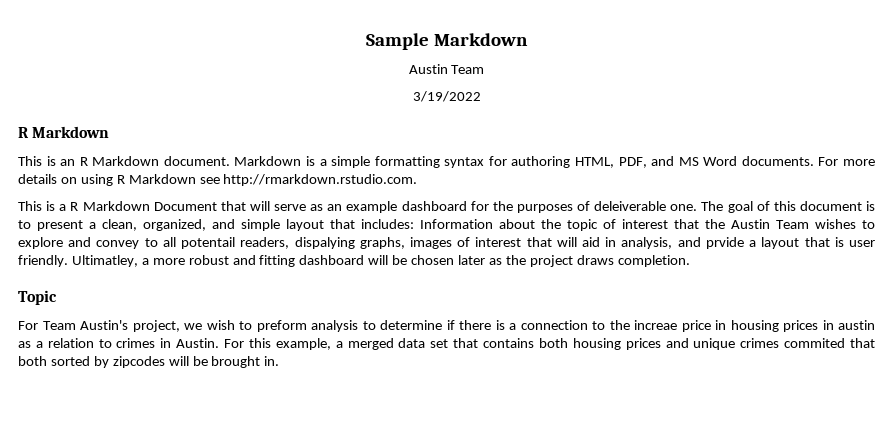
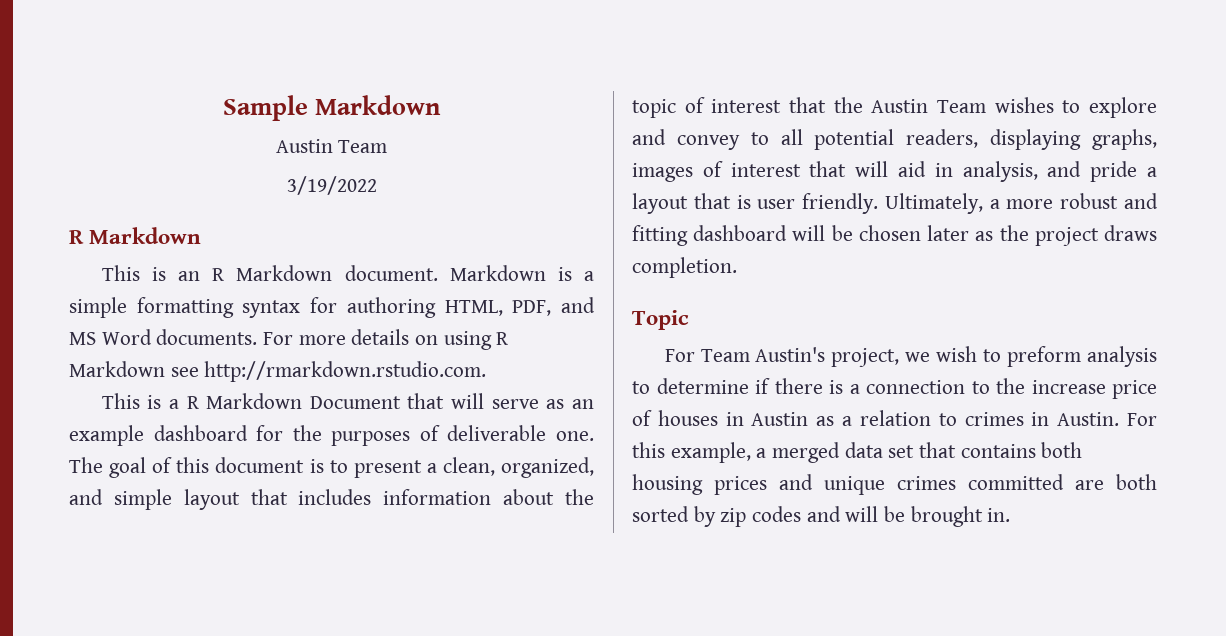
[594,201,667,211] deleiverable -> [447,425,547,441] deliverable
[361,219,493,229] includes: Information -> [298,489,492,505] includes information
[181,237,355,249] potentail readers, dispalying -> [814,129,1082,150] potential readers, displaying
[705,237,744,249] prvide -> [1090,161,1138,182] pride
[71,255,138,267] Ultimatley, -> [884,193,983,214] Ultimately,
[634,320,875,332] increae price in housing prices in austin -> [1031,380,1157,399] [632,410,809,426] increase price of houses in Austin
[784,338,875,348] commited that -> [968,474,1104,490] committed are
[112,356,165,368] zipcodes -> [720,506,841,527] zip codes and

